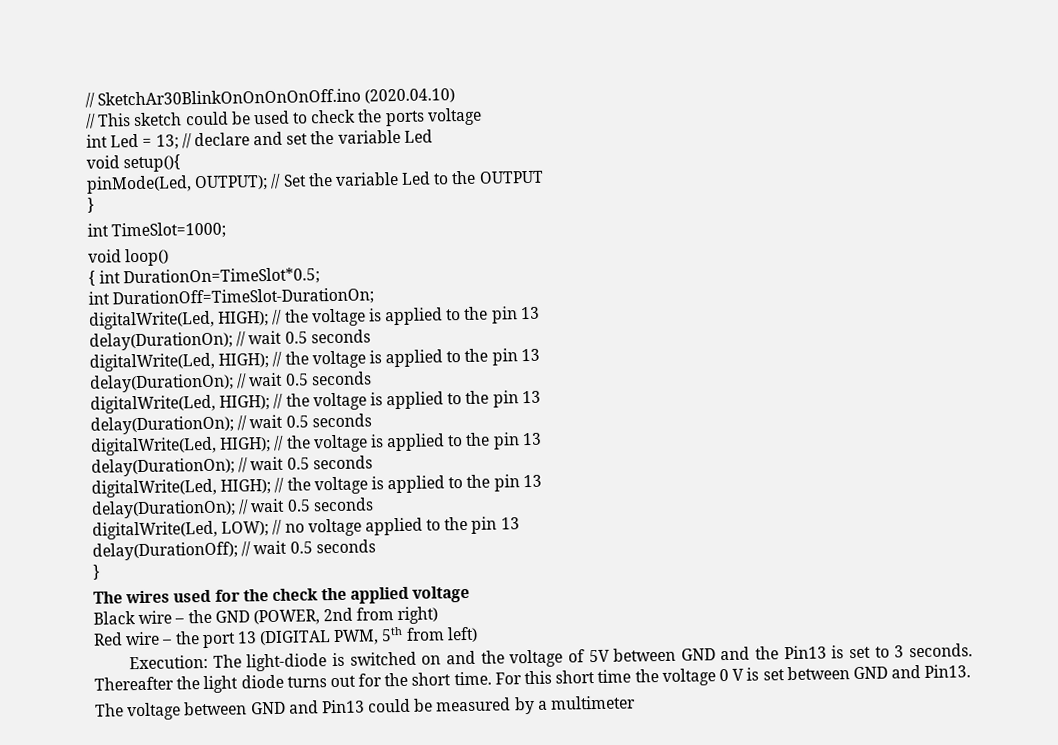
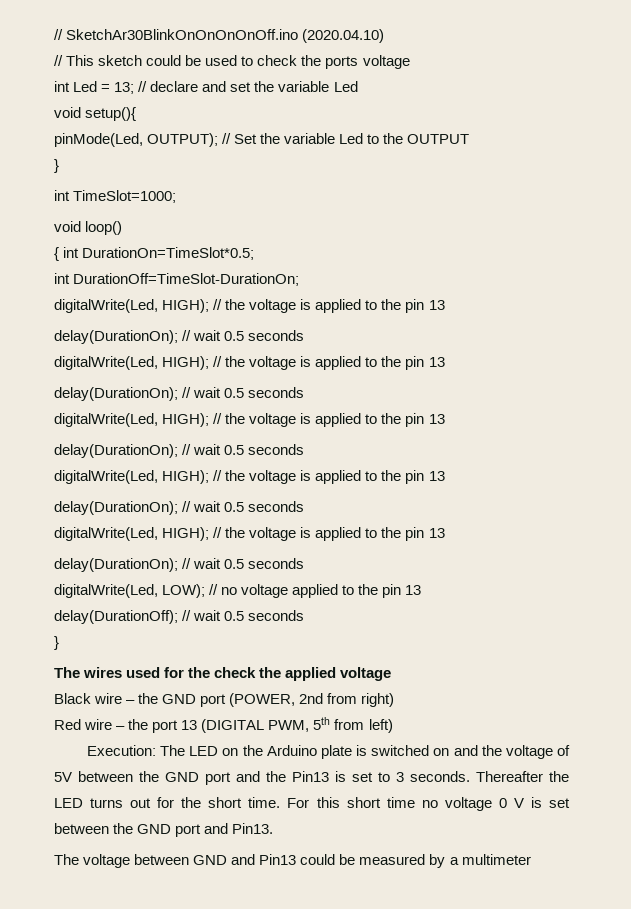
(250, 616) none -> [200,694,227,707] port
[246,653,328,672] light-diode -> [189,745,352,759] LED on the Arduino plate
[680,648,716,661] GND -> [139,771,231,785] the GND port
[203,674,284,694] light diode -> [54,798,83,808] LED
[634,669,659,683] the -> [421,800,438,808] no
[852,666,888,680] GND -> [113,823,202,837] the GND port

